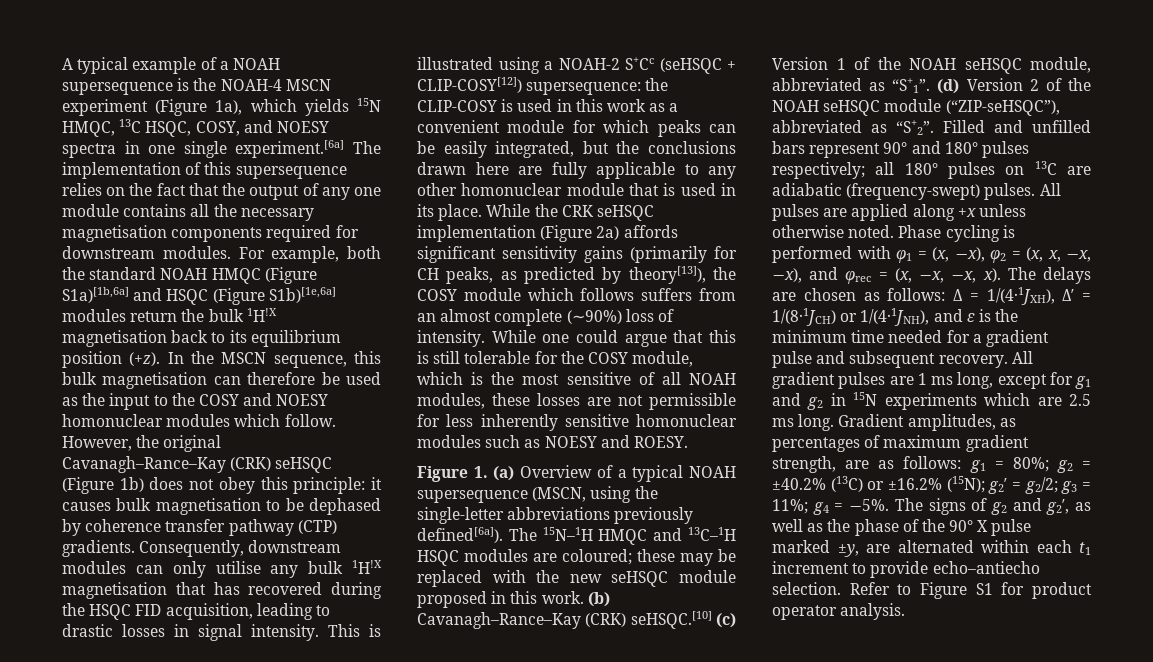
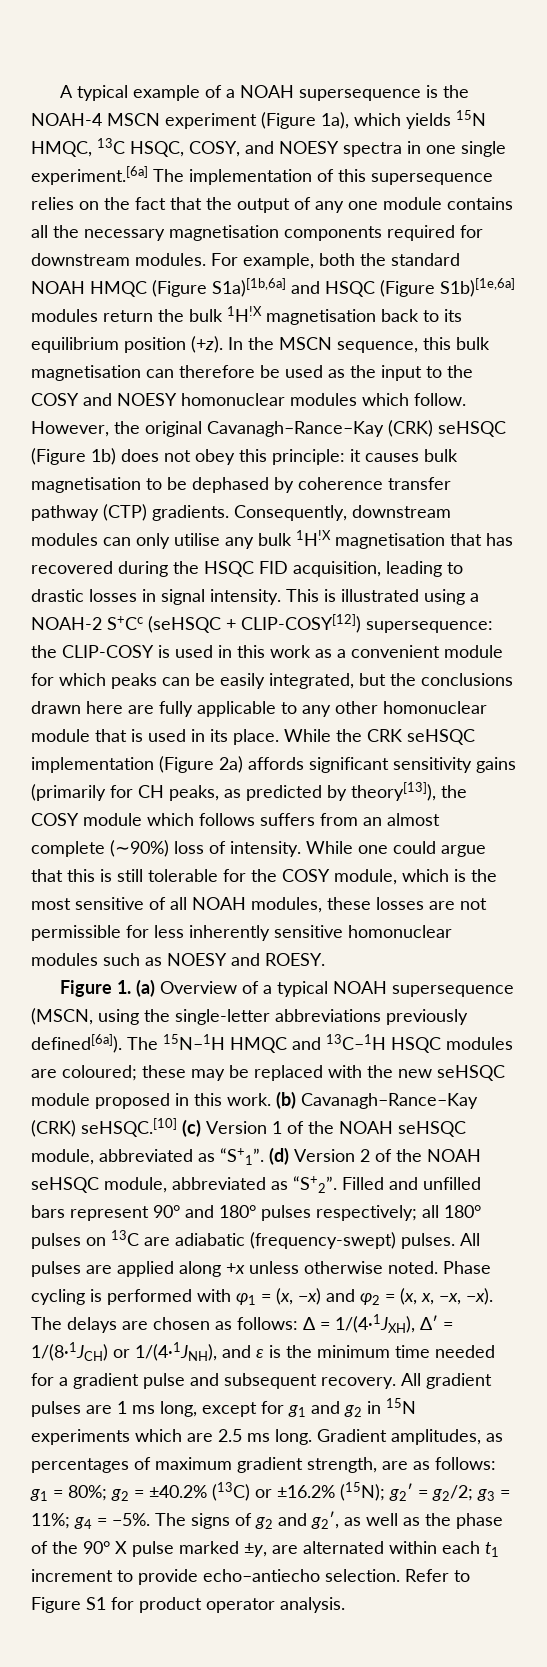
[884,99,1060,116] module (“ZIP-seHSQC”), -> [104,1177,167,1193] module,
[954,247,985,262] −x), -> [298,1288,355,1305] −x) and
[772,267,1001,284] −x), and φrec = (x, −x, −x, x). -> [466,1288,493,1305] −x).

